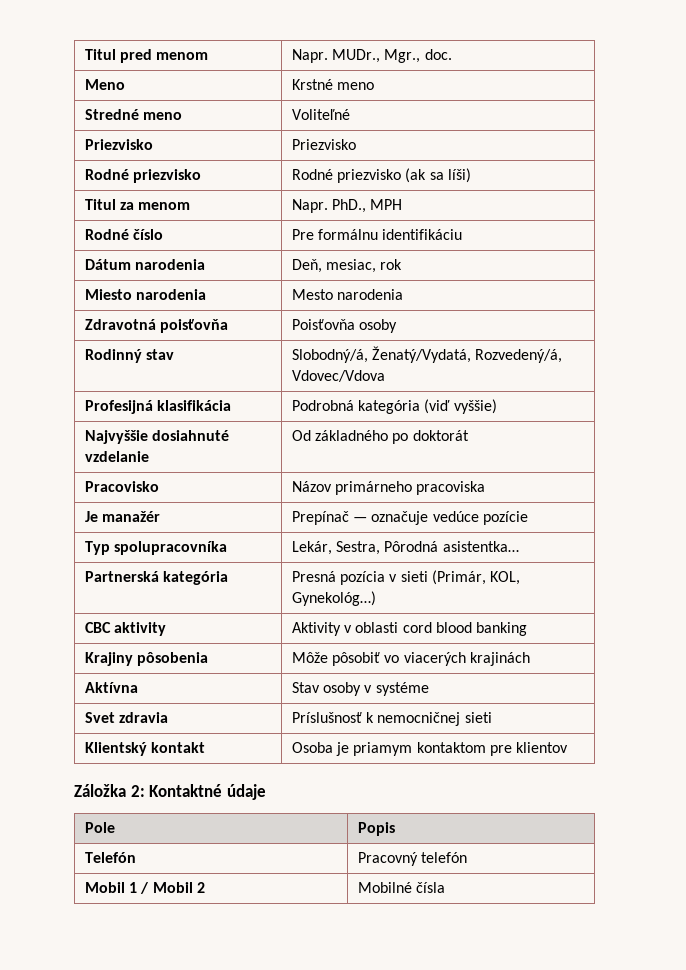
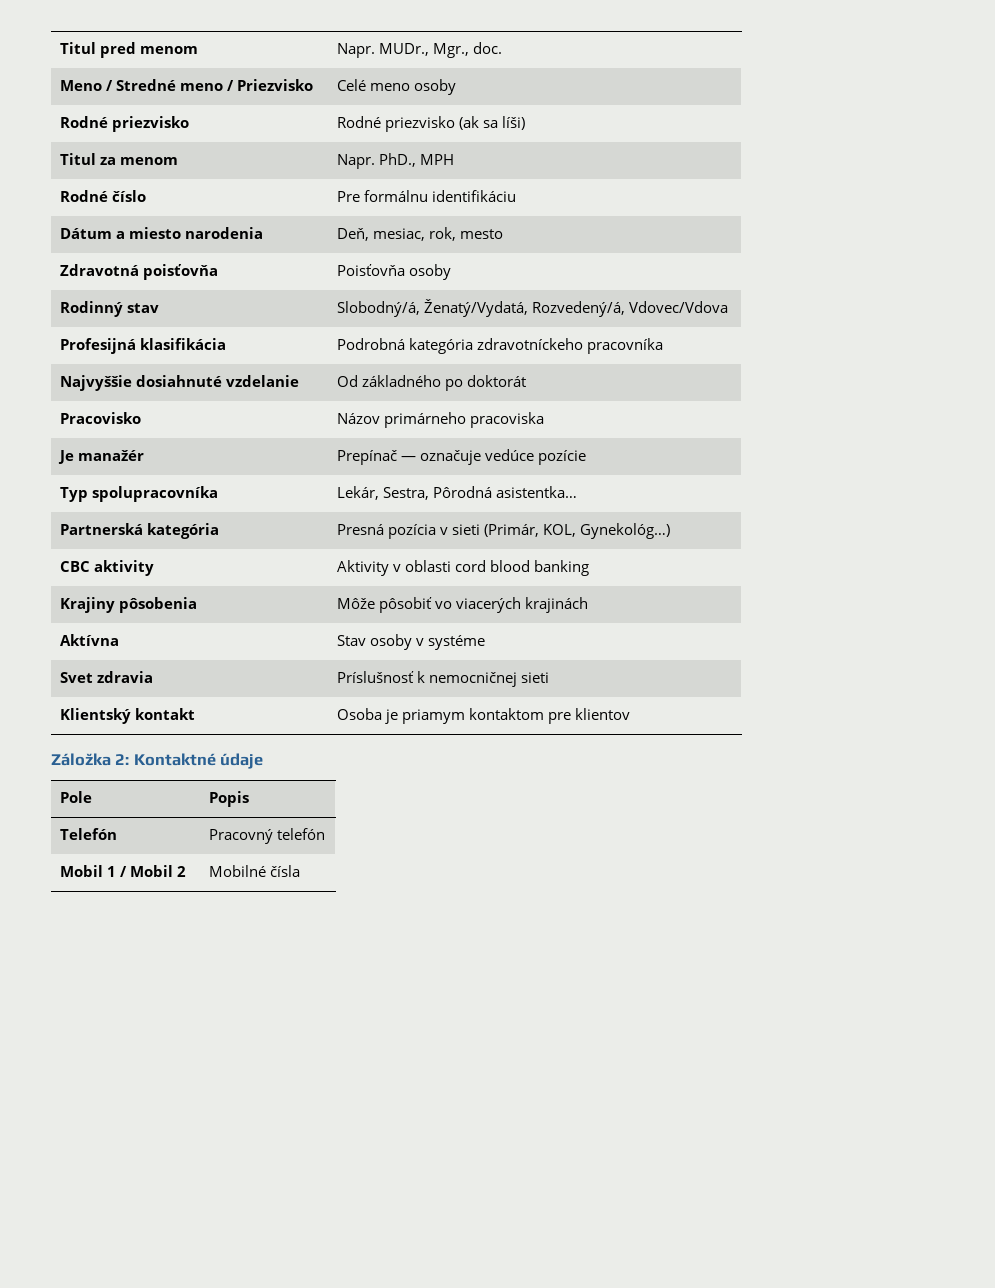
[291,79,375,90] | Krstné meno // -> [105,80,113,91] /
[291,109,350,120] | Voliteľné // -> [226,80,234,91] /
[291,139,356,150] Priezvisko -> [336,79,456,95] Celé meno osoby
(131, 264) none -> [115,227,181,239] a miesto
[380,259,403,270] [84,289,207,300] [291,289,404,300] rok // Miesto narodenia | Mesto narodenia -> [428,227,503,241] rok, mesto
[424,399,497,414] (viď vyššie) -> [476,338,663,354] zdravotníckeho pracovníka

